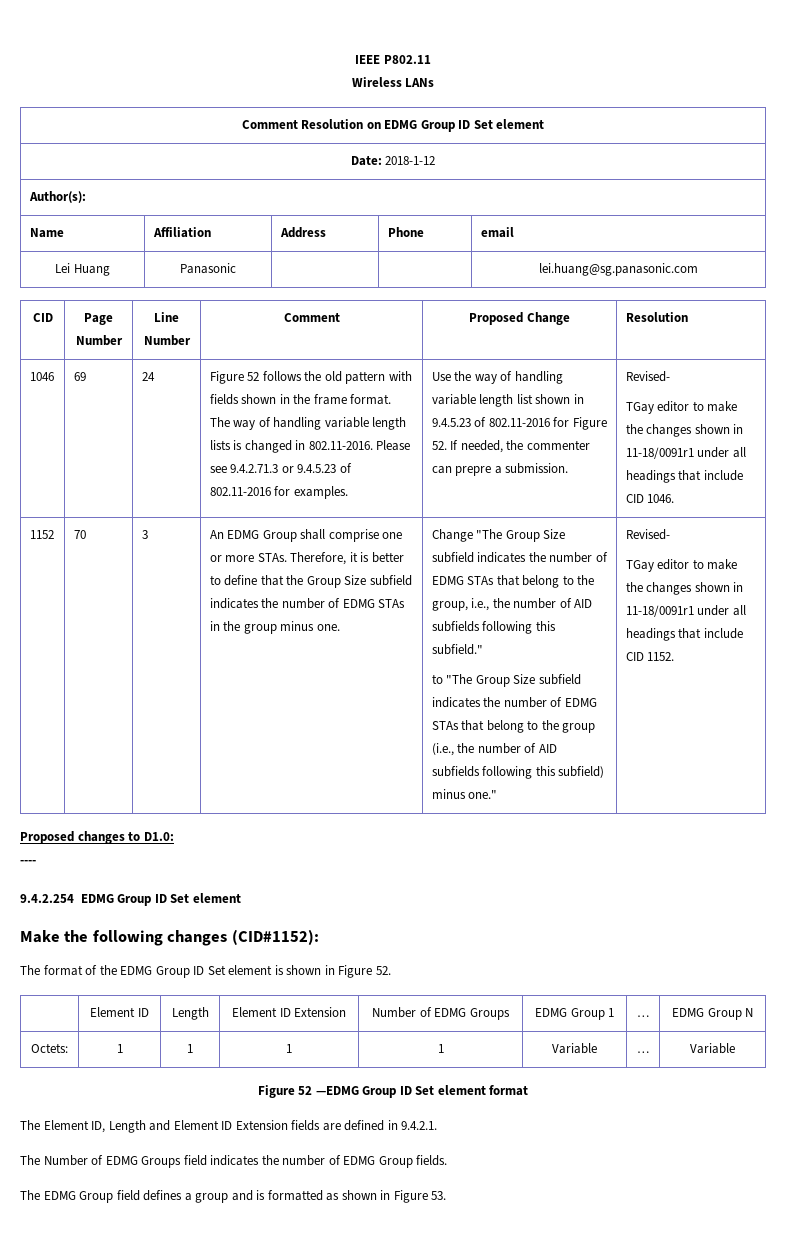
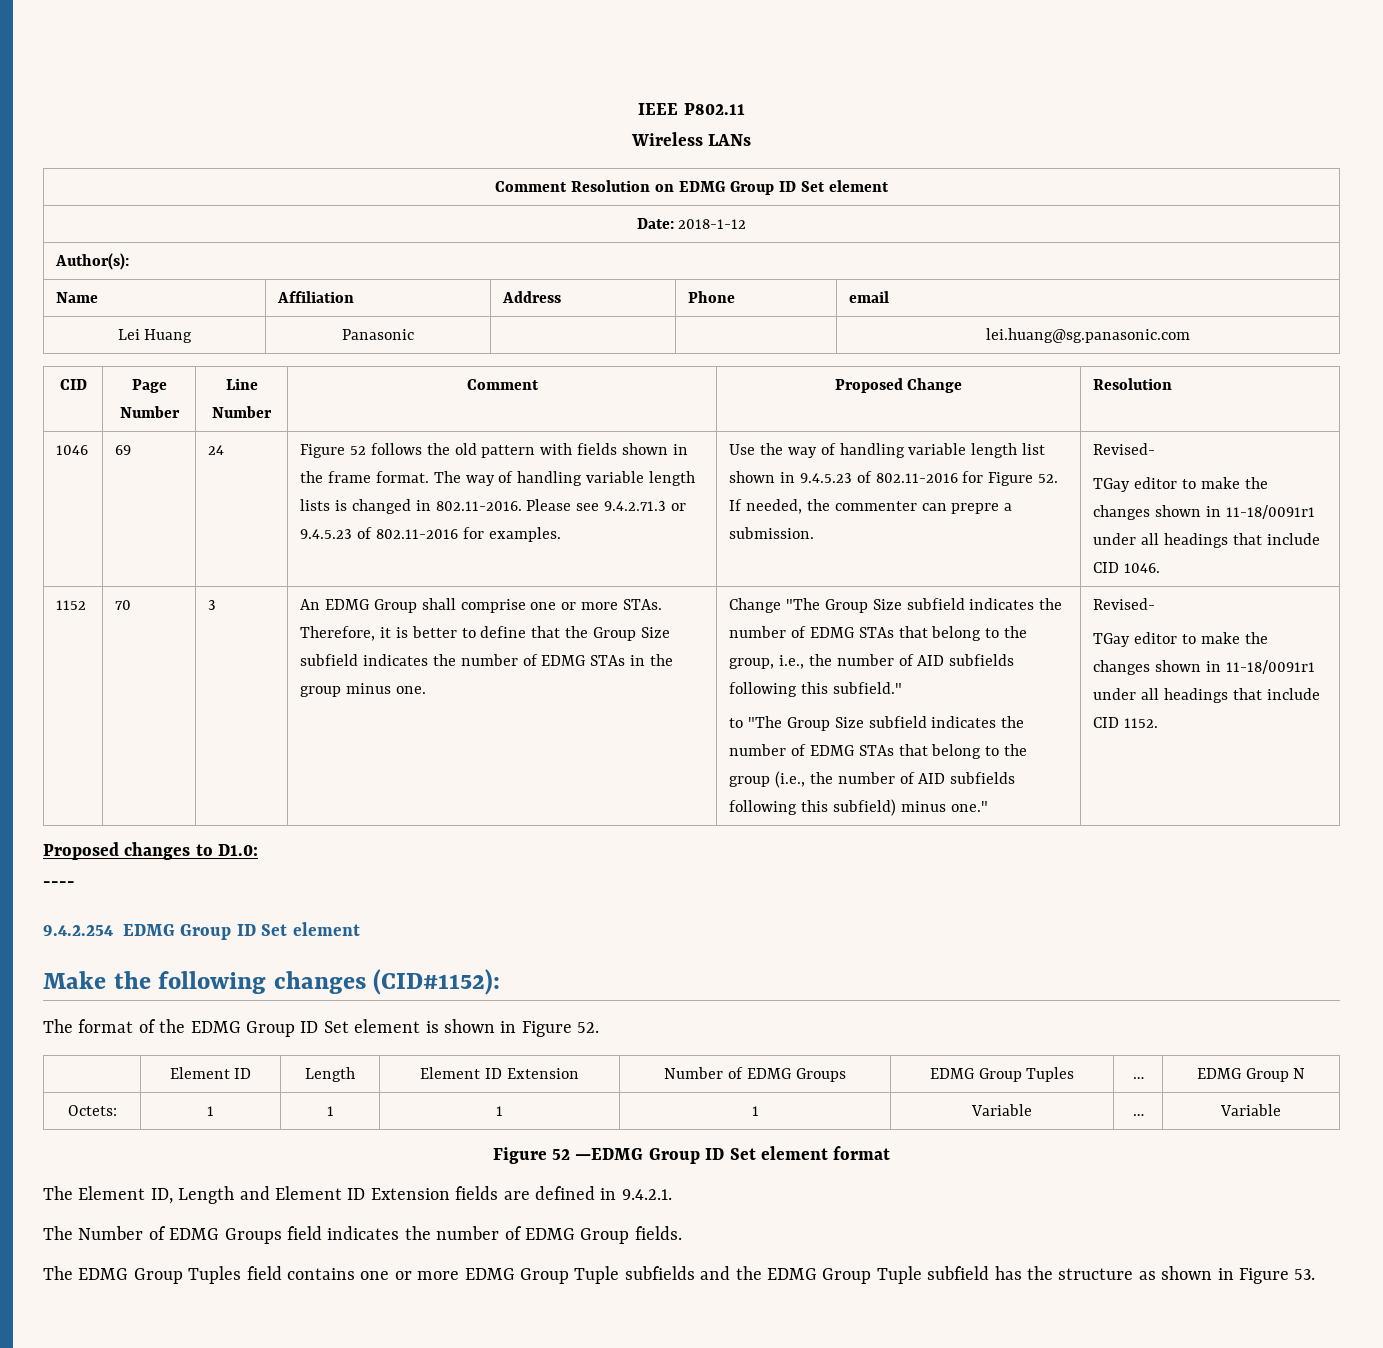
[608,1008,615,1017] 1 -> [1026,1067,1075,1082] Tuples
[116,1190,323,1203] field defines a group and is formatted -> [188,1266,1134,1284] Tuples field contains one or more EDMG Group Tuple subfields and the EDMG Group Tuple subfield has the structure

